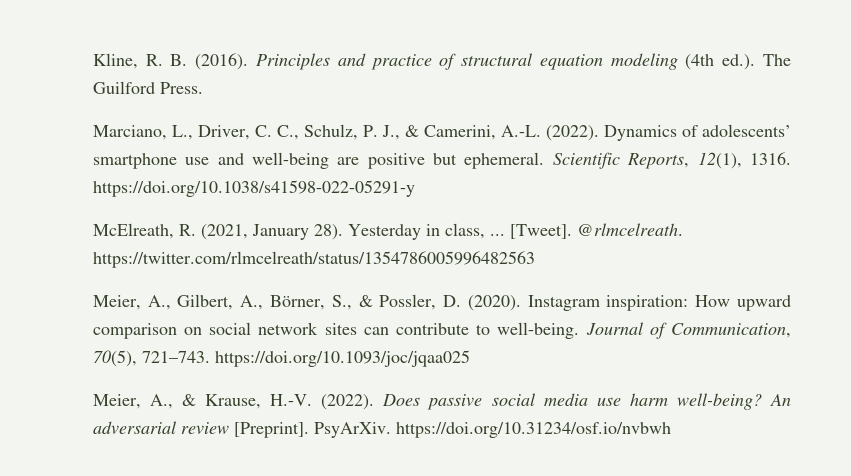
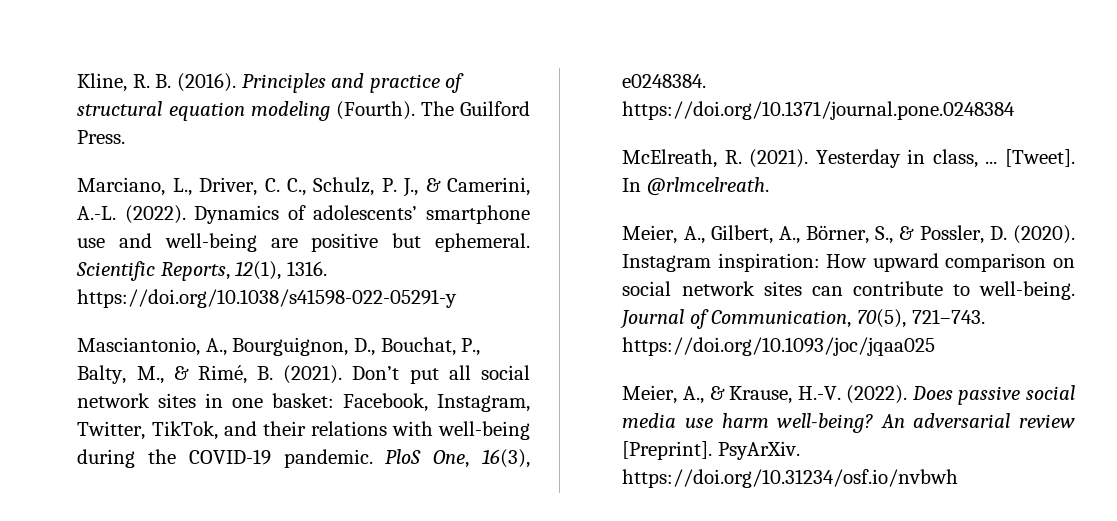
[685,54,756,70] (4th ed.). -> [335,101,415,120] (Fourth).
(415, 188) none -> [77,337,481,356] [77,365,530,384] [77,393,530,412] [77,421,530,440] [77,449,530,468] [622,74,707,88] [622,101,1016,120] // Masciantonio, A., Bourguignon, D., Bouchat, P., Balty, M., & Rimé, B. (2021). Don’t put all social network sites in one basket: Facebook, Instagram, Twitter, TikTok, and their relations with well-being during the COVID-19 pandemic. PloS One, 16(3), e0248384. https://doi.org/10.1371/journal.pone.0248384
[200,224,343,240] (2021, January 28). -> [749,149,809,168] (2021).
(572, 231) none -> [622,178,642,192] In
[92,251,535,268] https://twitter.com/rlmcelreath/status/1354786005996482563 -> (769, 186) none

